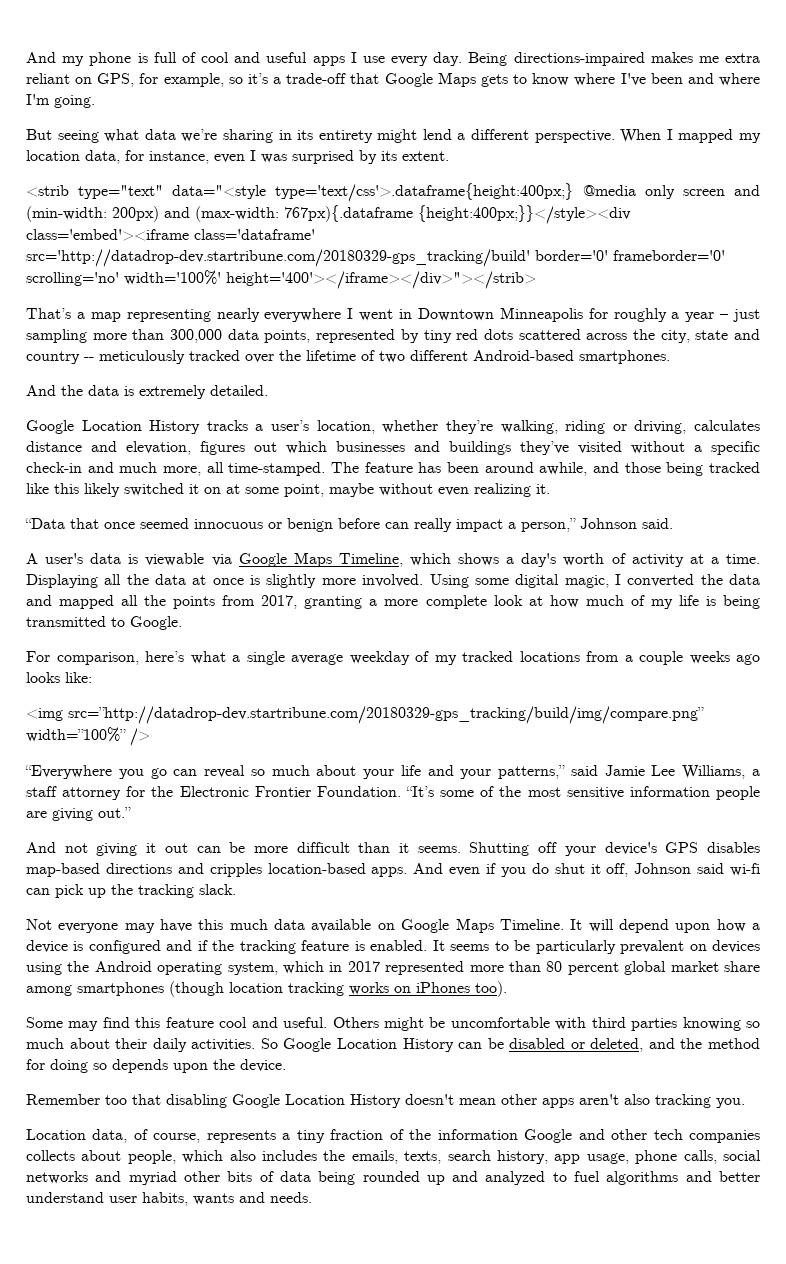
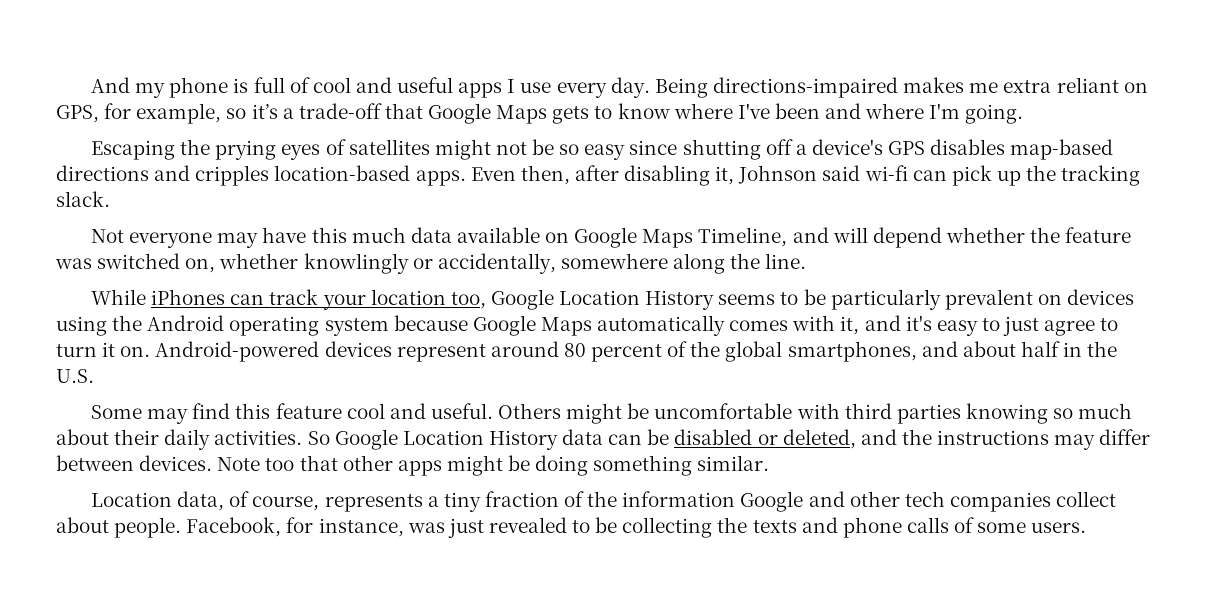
[26,129,761,143] [26,150,449,164] [26,183,760,202] [26,205,631,224] [26,229,315,241] [26,249,725,267] [26,270,536,289] [26,307,760,322] [26,329,760,343] [26,350,670,364] [26,385,268,399] [26,420,761,434] [26,441,760,455] [26,462,760,476] [26,483,550,497] [25,518,673,532] [26,552,760,567] [26,574,761,588] [26,595,761,609] [26,616,182,630] [26,651,760,665] [26,672,92,683] [26,706,704,724] [26,727,150,746] [25,765,760,779] [26,786,760,800] [26,807,131,821] [26,842,596,856] But seeing what data we’re sharing in its entirety might lend a different perspective. When I mapped my location data, for instance, even I was surprised by its extent. // <strib type="text" data="<style type='text/css'>.dataframe{height:400px;} @media only screen and (min-width: 200px) and (max-width: 767px){.dataframe {height:400px;}}</style><div class='embed'><iframe class='dataframe' src='http://datadrop-dev.startribune.com/20180329-gps_tracking/build' border='0' frameborder='0' scrolling='no' width='100%' height='400'></iframe></div>"></strib> // That’s a map representing nearly everywhere I went in Downtown Minneapolis for roughly a year – just sampling more than 300,000 data points, represented by tiny red dots scattered across the city, state and country -- meticulously tracked over the lifetime of two different Android-based smartphones. // And the data is extremely detailed. // Google Location History tracks a user’s location, whether they’re walking, riding or driving, calculates distance and elevation, figures out which businesses and buildings they’ve visited without a specific check-in and much more, all time-stamped. The feature has been around awhile, and those being tracked like this likely switched it on at some point, maybe without even realizing it. // “Data that once seemed innocuous or benign before can really impact a person,” Johnson said. // A user's data is viewable via Google Maps Timeline, which shows a day's worth of activity at a time. Displaying all the data at once is slightly more involved. Using some digital magic, I converted the data and mapped all the points from 2017, granting a more complete look at how much of my life is being transmitted to Google. // For comparison, here’s what a single average weekday of my tracked locations from a couple weeks ago looks like: // <img src=”http://datadrop-dev.startribune.com/20180329-gps_tracking/build/img/compare.png” width=”100%” /> // “Everywhere you go can reveal so much about your life and your patterns,” said Jamie Lee Williams, a staff attorney for the Electronic Frontier Foundation. “It’s some of the most sensitive information people are giving out.” // And not giving it out can be more difficult than it seems. Shutting off your -> [91,139,807,160] Escaping the prying eyes of satellites might not be so easy since shutting off a
[413,863,629,877] And even if you do shut it off, -> [470,165,735,186] Even then, after disabling it,
[499,919,761,933] [26,940,445,954] Timeline. It will depend upon how a device is configured and if the tracking feature is enabled. It -> [698,227,1132,248] [55,253,807,274] [91,289,715,310] Timeline, and will depend whether the feature was switched on, whether knowlingly or accidentally, somewhere along the line. // While iPhones can track your location too, Google Location History
[227,961,760,975] [26,981,507,997] system, which in 2017 represented more than 80 percent global market share among smartphones (though location tracking works on iPhones too). -> [324,315,1119,336] [56,341,1118,362] [56,369,94,383] system because Google Maps automatically comes with it, and it's easy to just agree to turn it on. Android-powered devices represent around 80 percent of the global smartphones, and about half in the U.S.
(454, 1045) none -> [562,429,604,445] data
[708,1038,760,1049] [26,1059,286,1073] [26,1094,745,1108] method for doing so depends upon the device. // Remember too that disabling Google Location History doesn't mean other apps aren't also tracking you. -> [937,429,1151,450] [56,455,770,476] instructions may differ between devices. Note too that other apps might be doing something similar.
[26,1150,761,1164] [26,1171,760,1185] [26,1192,312,1206] collects about people, which also includes the emails, texts, search history, app usage, phone calls, social networks and myriad other bits of data being rounded up and analyzed to fuel algorithms and better understand user habits, wants and needs. -> [1056,491,1117,507] [56,517,1087,538] collect about people. Facebook, for instance, was just revealed to be collecting the texts and phone calls of some users.

